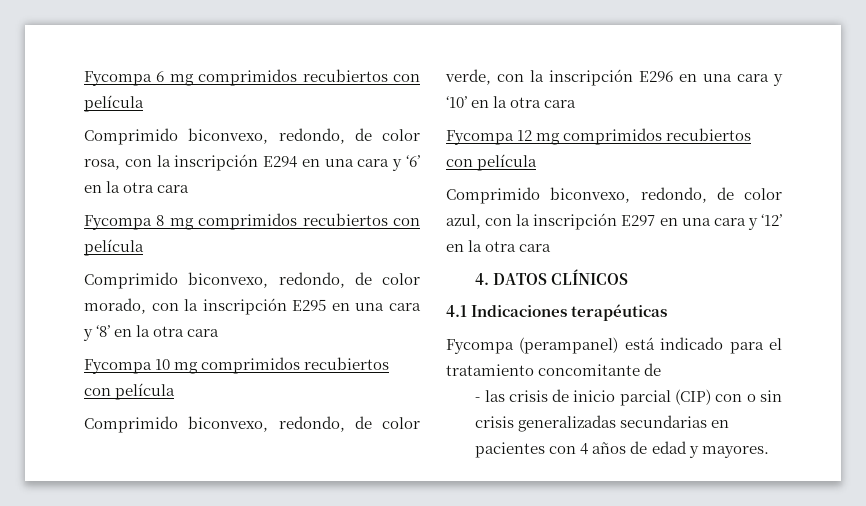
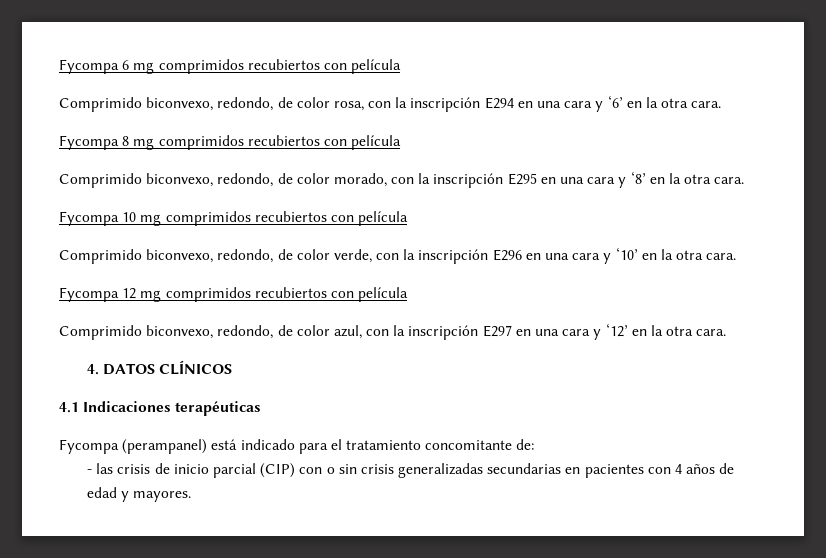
[157,185,190,193] cara -> [691,101,722,108] cara.
[187,329,220,337] cara -> [714,177,745,184] cara.
[544,100,577,108] cara -> [706,253,737,260] cara.
[519,244,552,252] cara -> [696,329,727,336] cara.
[644,363,662,376] de -> [516,439,535,450] de:

